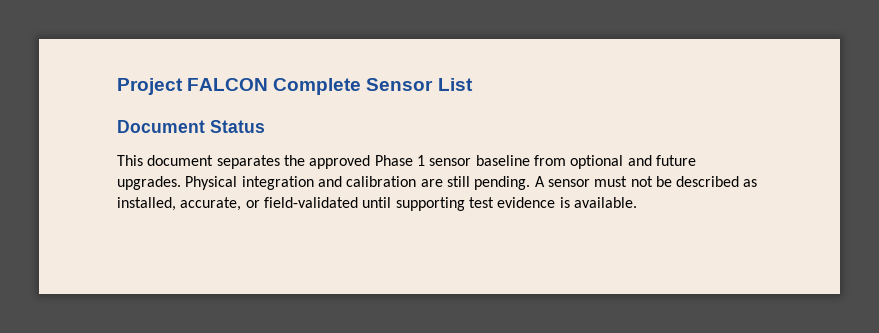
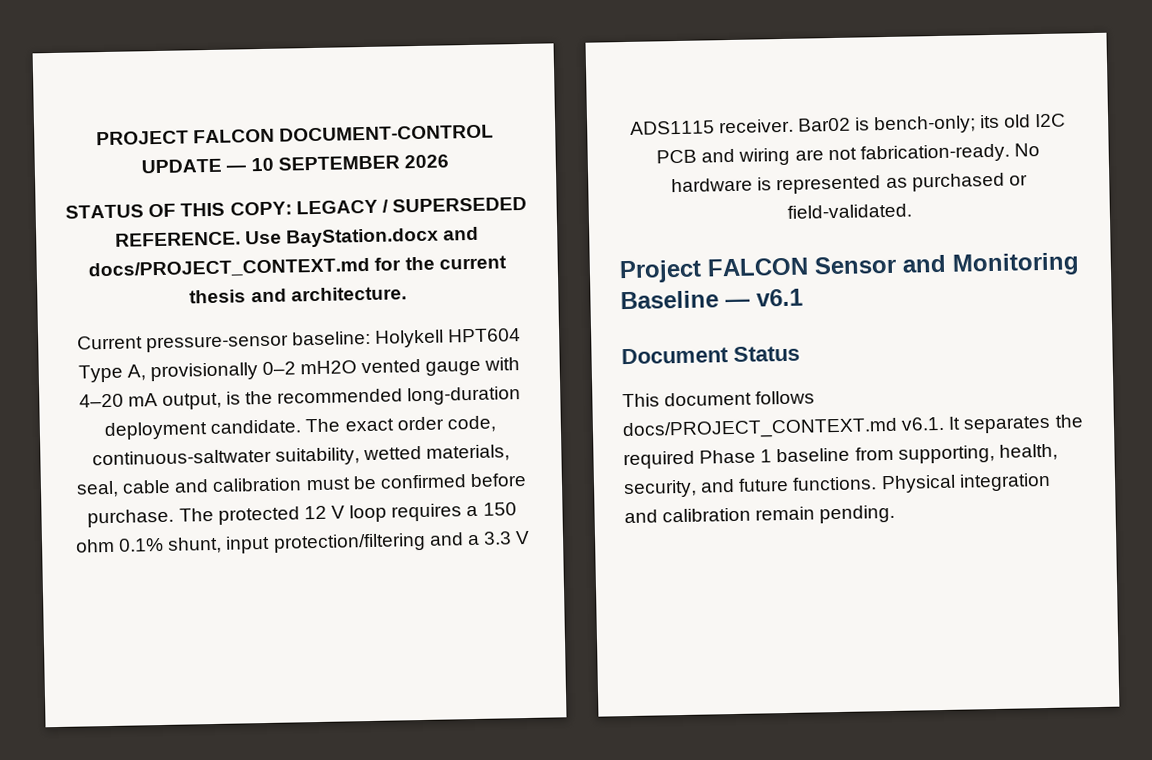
[117,78,473,95] Project FALCON Complete Sensor List -> [95,124,495,146] [141,154,449,174] [65,196,527,219] [114,226,480,248] [88,255,507,279] [189,286,407,304] [76,328,522,353] [77,357,521,383] [78,386,522,410] [104,415,496,441] [91,444,511,466] [76,472,527,498] [87,502,517,528] [74,530,531,554] [629,113,1067,135] [656,143,1040,166] [671,172,1028,195] [786,203,912,219] [619,252,1080,284] [620,288,803,310] PROJECT FALCON DOCUMENT-CONTROL UPDATE — 10 SEPTEMBER 2026 // STATUS OF THIS COPY: LEGACY / SUPERSEDED REFERENCE. Use BayStation.docx and docs/PROJECT_CONTEXT.md for the current thesis and architecture. // Current pressure-sensor baseline: Holykell HPT604 Type A, provisionally 0–2 mH2O vented gauge with 4–20 mA output, is the recommended long-duration deployment candidate. The exact order code, continuous-saltwater suitability, wetted materials, seal, cable and calibration must be confirmed before purchase. The protected 12 V loop requires a 150 ohm 0.1% shunt, input protection/filtering and a 3.3 V ADS1115 receiver. Bar02 is bench-only; its old I2C PCB and wiring are not fabrication-ready. No hardware is represented as purchased or field-validated. // Project FALCON Sensor and Monitoring Baseline — v6.1
(214, 160) none -> [755,390,816,405] [622,416,962,441] follows docs/PROJECT_CONTEXT.md v6.1. It
[309,155,371,169] approved -> [623,450,695,470] required
[429,158,472,166] sensor -> (773, 456) none
[570,155,624,169] optional -> [897,443,1058,464] [623,479,697,499] supporting, health, security,
[117,176,181,190] upgrades. -> [792,476,878,491] functions.
[420,176,758,190] [117,197,637,211] are still pending. A sensor must not be described as installed, accurate, or field-validated until supporting test evidence is available. -> [755,504,896,524] remain pending.

